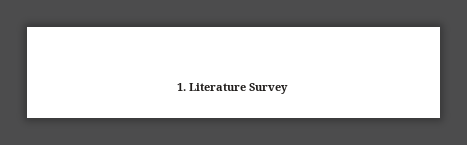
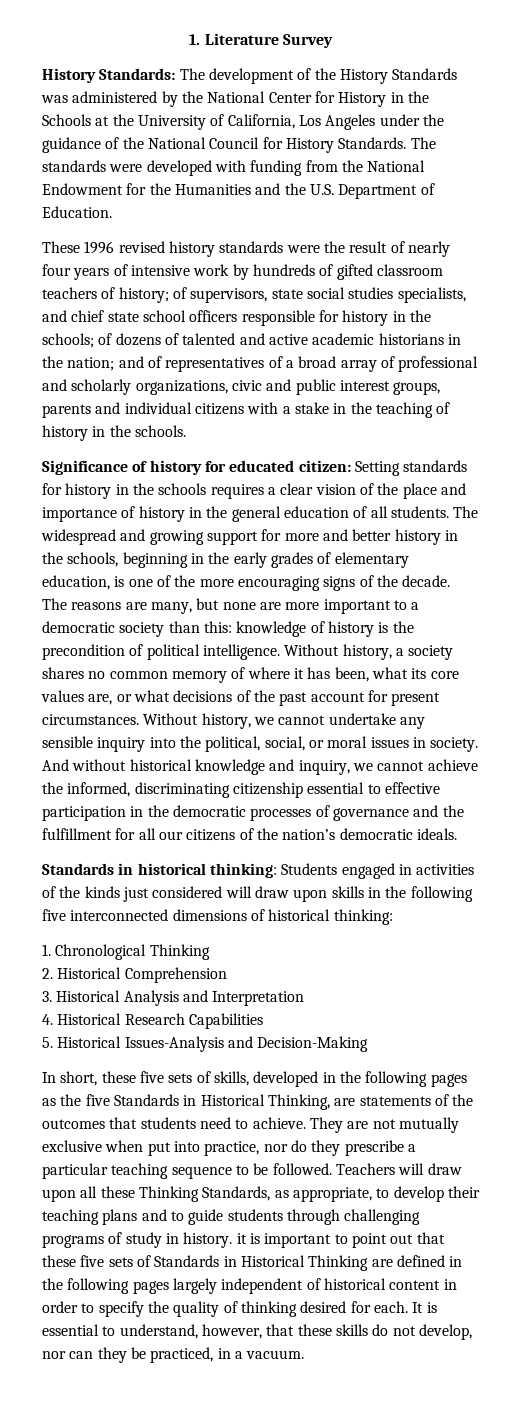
(288, 88) none -> [42,68,458,84] [41,91,429,107] [42,114,444,130] [42,137,436,153] [42,160,426,176] [42,183,435,199] [42,206,112,218] [42,241,450,257] [42,264,443,280] [42,287,466,303] [42,310,431,326] [42,333,461,348] [42,356,479,372] [42,379,441,395] [42,402,451,418] [42,425,186,441] [42,460,468,476] [42,483,466,499] [42,506,479,522] [41,529,458,545] [42,552,409,568] [42,575,451,591] [42,598,420,614] [42,621,414,637] [42,644,454,660] [42,667,459,683] [41,690,441,706] [42,713,425,729] [42,736,479,752] [42,759,478,775] [42,782,440,798] [42,805,464,821] [42,828,457,841] [42,863,475,879] [42,886,473,902] [42,909,393,925] [42,944,210,960] [42,967,227,983] [42,990,305,1006] [42,1013,263,1029] [42,1036,369,1052] [42,1071,467,1087] [42,1094,474,1110] [42,1117,459,1133] [42,1140,416,1156] [42,1163,462,1179] [42,1186,480,1202] [42,1209,421,1225] [42,1232,445,1248] [42,1255,463,1271] [42,1278,457,1294] [42,1301,437,1317] [42,1324,472,1340] [42,1347,305,1363] // History Standards: The development of the History Standards was administered by the National Center for History in the Schools at the University of California, Los Angeles under the guidance of the National Council for History Standards. The standards were developed with funding from the National Endowment for the Humanities and the U.S. Department of Education. // These 1996 revised history standards were the result of nearly four years of intensive work by hundreds of gifted classroom teachers of history; of supervisors, state social studies specialists, and chief state school officers responsible for history in the schools; of dozens of talented and active academic historians in the nation; and of representatives of a broad array of professional and scholarly organizations, civic and public interest groups, parents and individual citizens with a stake in the teaching of history in the schools. // Significance of history for educated citizen: Setting standards for history in the schools requires a clear vision of the place and importance of history in the general education of all students. The widespread and growing support for more and better history in the schools, beginning in the early grades of elementary education, is one of the more encouraging signs of the decade. The reasons are many, but none are more important to a democratic society than this: knowledge of history is the precondition of political intelligence. Without history, a society shares no common memory of where it has been, what its core values are, or what decisions of the past account for present circumstances. Without history, we cannot undertake any sensible inquiry into the political, social, or moral issues in society. And without historical knowledge and inquiry, we cannot achieve the informed, discriminating citizenship essential to effective participation in the democratic processes of governance and the fulfillment for all our citizens of the nation’s democratic ideals. // Standards in historical thinking: Students engaged in activities of the kinds just considered will draw upon skills in the following five interconnected dimensions of historical thinking: // 1. Chronological Thinking // 2. Historical Comprehension // 3. Historical Analysis and Interpretation // 4. Historical Research Capabilities // 5. Historical Issues-Analysis and Decision-Making // In short, these five sets of skills, developed in the following pages as the five Standards in Historical Thinking, are statements of the outcomes that students need to achieve. They are not mutually exclusive when put into practice, nor do they prescribe a particular teaching sequence to be followed. Teachers will draw upon all these Thinking Standards, as appropriate, to develop their teaching plans and to guide students through challenging programs of study in history. it is important to point out that these five sets of Standards in Historical Thinking are defined in the following pages largely independent of historical content in order to specify the quality of thinking desired for each. It is essential to understand, however, that these skills do not develop, nor can they be practiced, in a vacuum.

